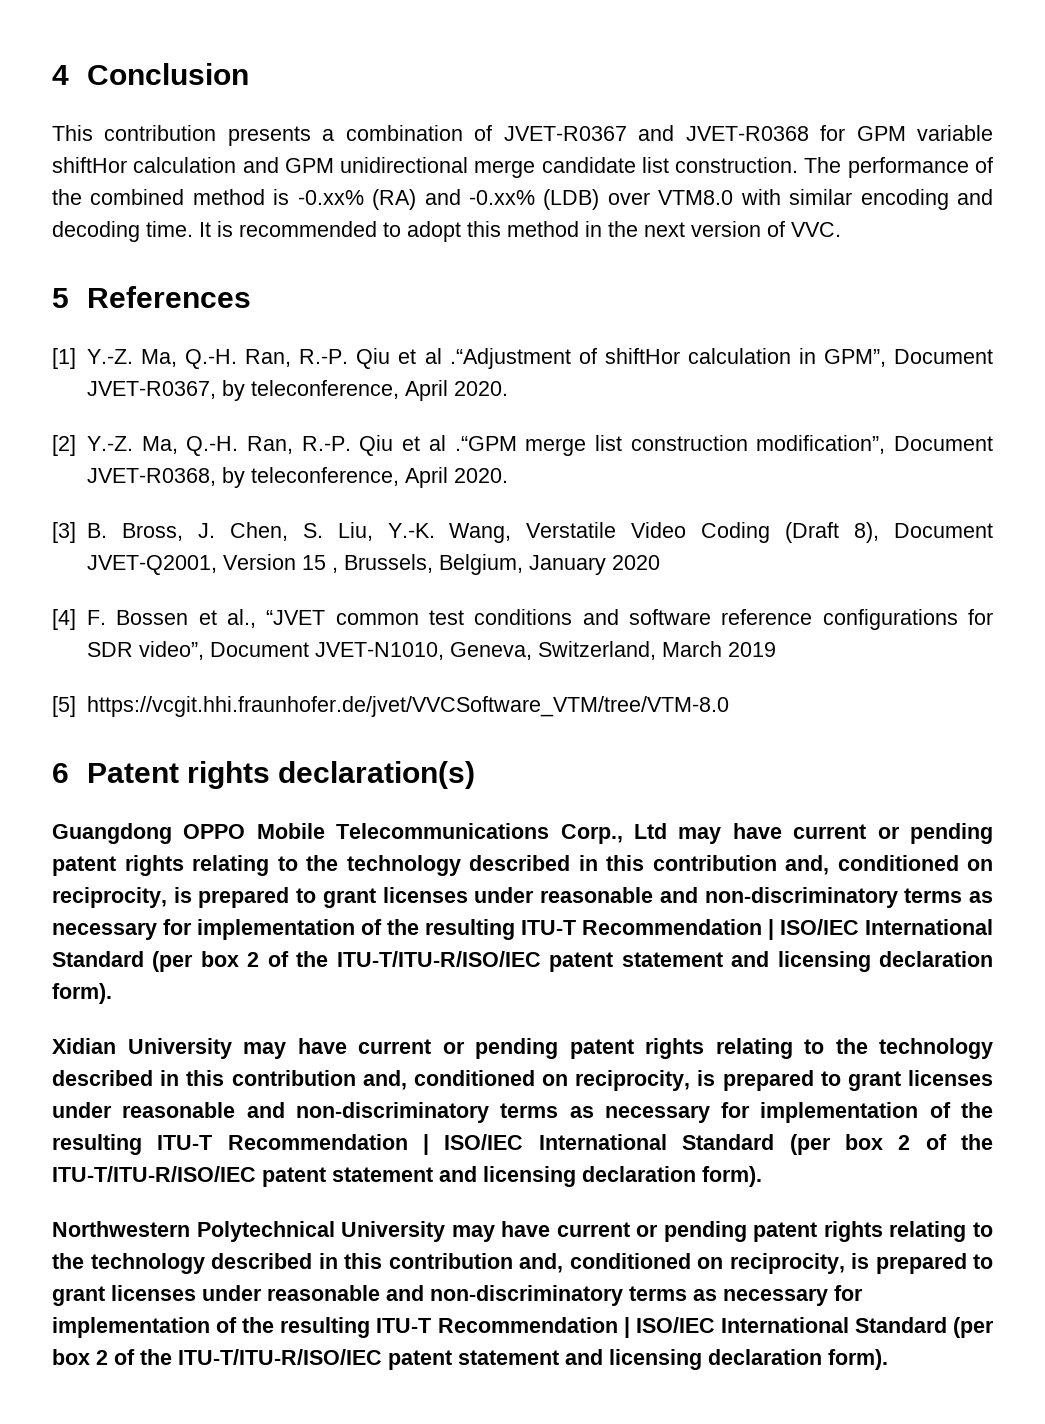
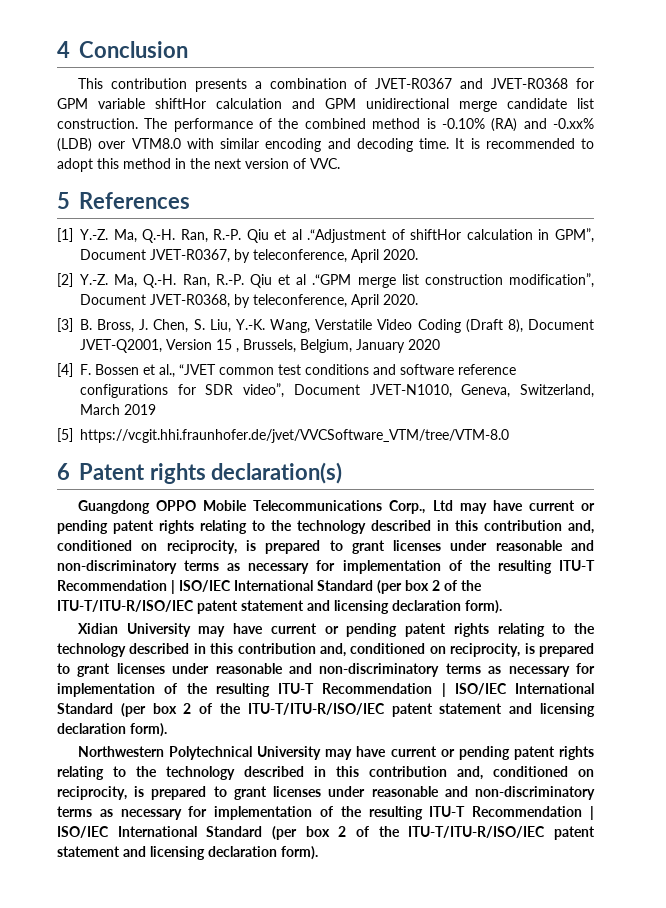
[297,190,364,205] -0.xx% -> [441,118,485,129] -0.10%

